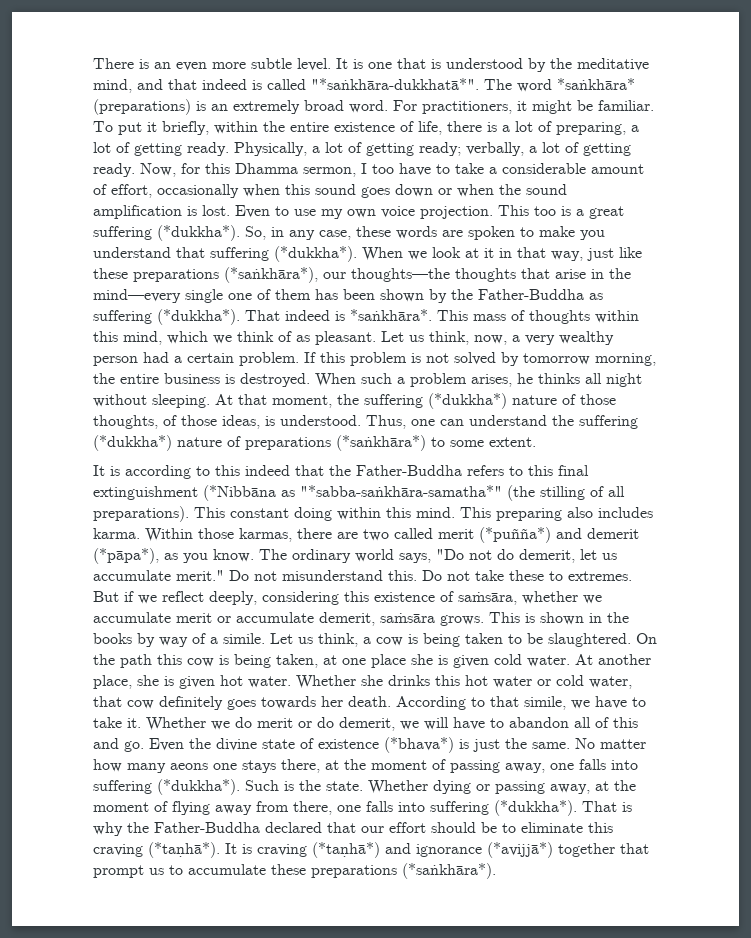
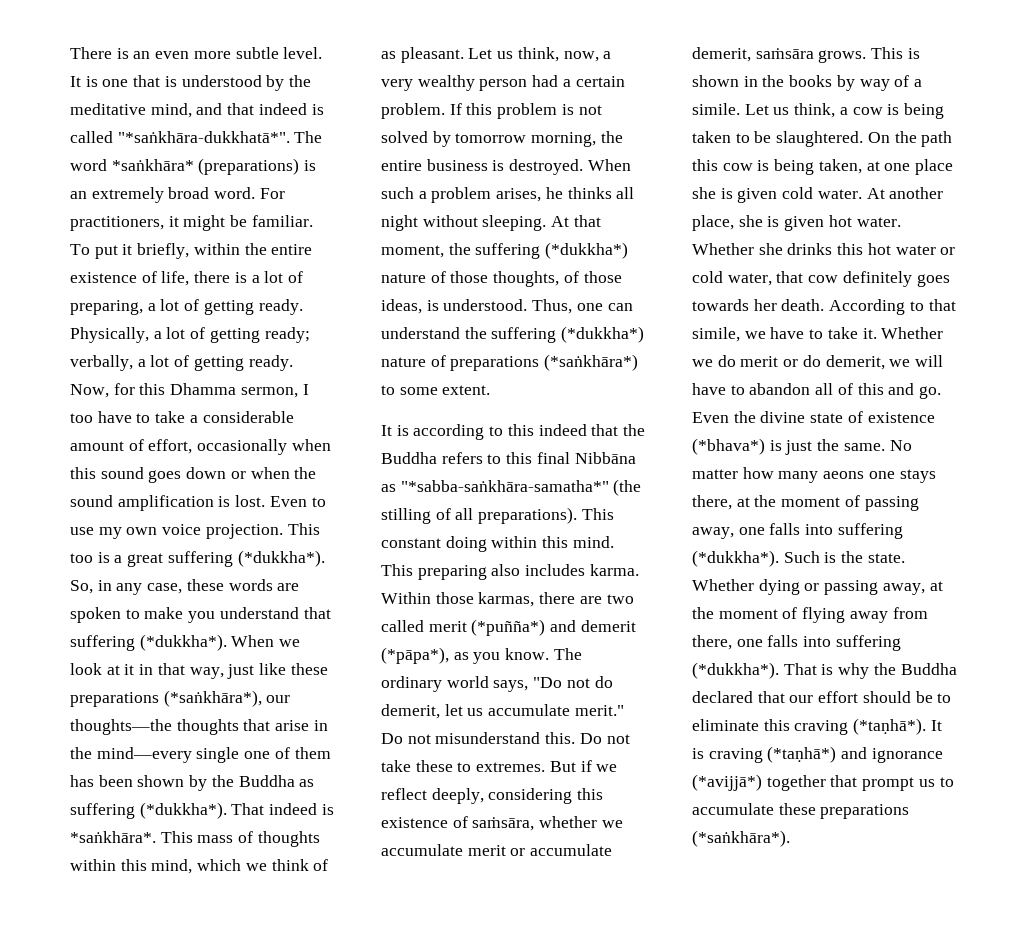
[478,289,584,300] Father-Buddha -> [238,775,295,787] Buddha
[356,465,462,476] Father-Buddha -> [381,452,437,464] Buddha
[93,485,276,501] extinguishment (*Nibbāna -> [574,452,636,464] Nibbāna
[154,822,260,833] Father-Buddha -> [900,663,957,675] Buddha

